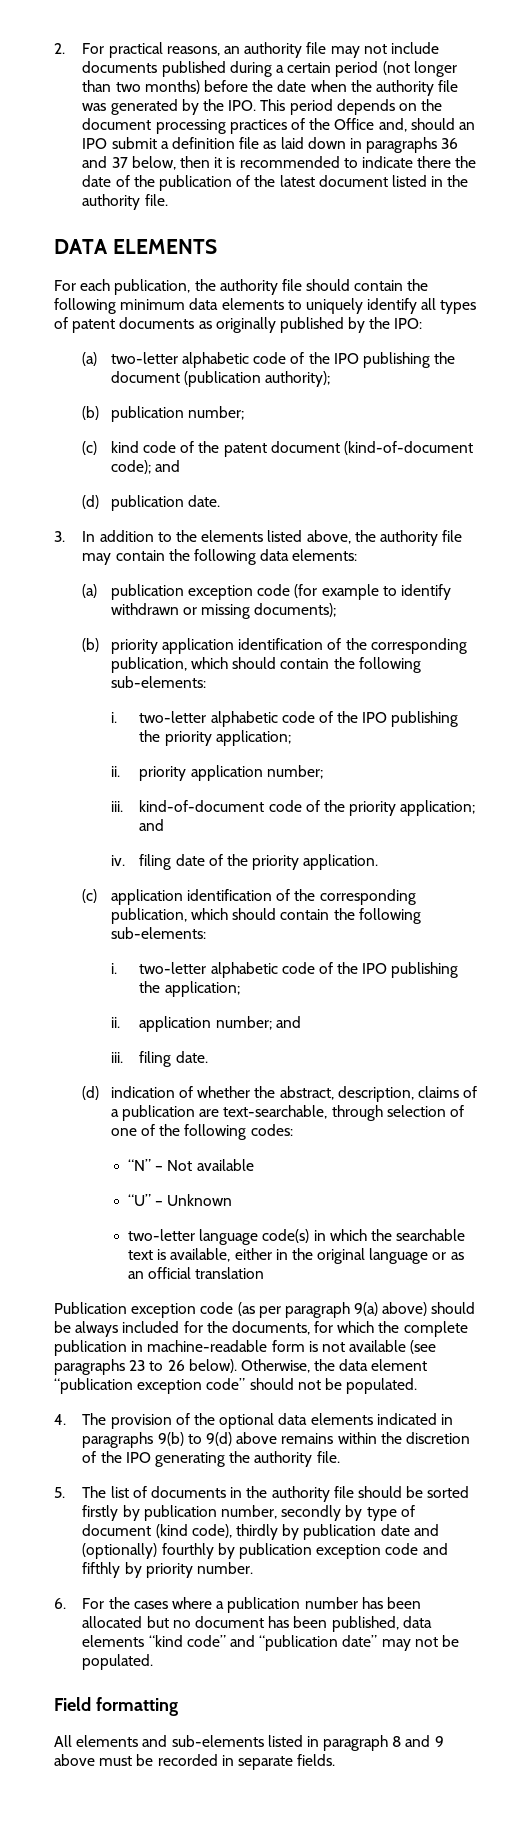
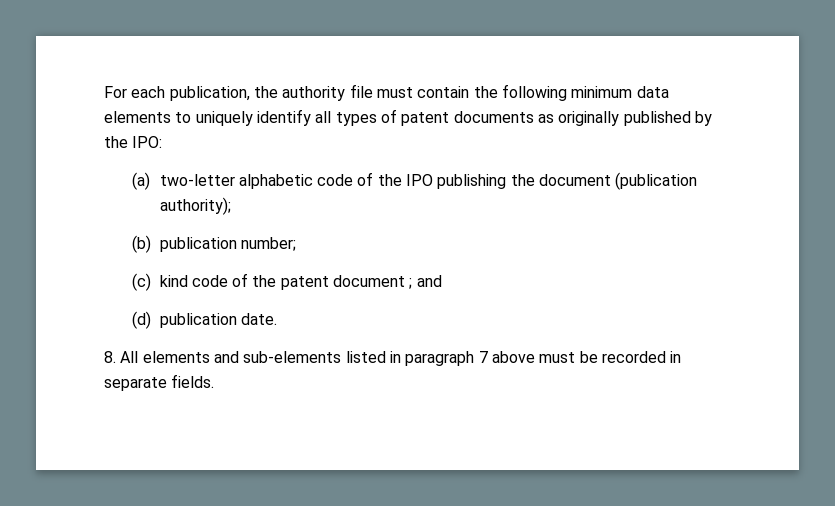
[54,42,439,58] [82,61,457,77] [82,80,459,96] [82,99,443,115] [82,118,475,134] [82,137,459,153] [82,156,477,170] [82,175,469,191] [82,194,168,210] [54,239,217,254] 2. For practical reasons, an authority file may not include documents published during a certain period (not longer than two months) before the date when the authority file was generated by the IPO. This period depends on the document processing practices of the Office and, should an IPO submit a definition file as laid down in paragraphs 36 and 37 below, then it is recommended to indicate there the date of the publication of the latest document listed in the authority file. // DATA ELEMENTS // -> (104, 92) none
[306,279,351,291] should -> [376,87,413,98] must
[344,441,474,455] [110,460,151,474] (kind-of-document code); -> [409,278,413,289] ;
[54,530,463,546] [82,549,358,565] [82,584,452,600] [110,603,337,619] [82,638,467,654] [110,657,421,673] [110,676,206,688] [110,711,459,727] [139,730,291,746] [110,765,323,781] [110,800,476,816] [139,819,165,831] [110,854,379,870] [82,889,416,905] [110,908,421,924] [110,927,206,939] [110,962,459,978] [139,981,240,997] [110,1016,301,1032] [110,1051,208,1067] [82,1086,478,1102] [110,1105,465,1121] [110,1124,293,1140] [127,1159,254,1171] [127,1194,233,1206] [127,1229,466,1245] [127,1248,464,1264] [127,1267,265,1279] [54,1302,476,1318] [54,1321,468,1337] [54,1340,437,1356] [54,1359,428,1375] [54,1378,418,1394] [54,1413,453,1429] [82,1432,470,1448] [82,1451,340,1467] [54,1486,470,1502] [82,1505,415,1521] [82,1524,439,1540] [82,1543,448,1559] [82,1562,254,1578] [54,1597,421,1613] [82,1616,432,1632] [82,1635,459,1651] [82,1654,154,1670] [54,1697,178,1716] 3. In addition to the elements listed above, the authority file may contain the following data elements: // (a) publication exception code (for example to identify withdrawn or missing documents); // (b) priority application identification of the corresponding publication, which should contain the following sub-elements: // i. two-letter alphabetic code of the IPO publishing the priority application; // ii. priority application number; // iii. kind-of-document code of the priority application; and // iv. filing date of the priority application. // (c) application identification of the corresponding publication, which should contain the following sub-elements: // i. two-letter alphabetic code of the IPO publishing the application; // ii. application number; and // iii. filing date. // (d) indication of whether the abstract, description, claims of a publication are text-searchable, through selection of one of the following codes: // “N” – Not available // “U” – Unknown // two-letter language code(s) in which the searchable text is available, either in the original language or as an official translation // Publication exception code (as per paragraph 9(a) above) should be always included for the documents, for which the complete publication in machine-readable form is not available (see paragraphs 23 to 26 below). Otherwise, the data element “publication exception code” should not be populated. // 4. The provision of the optional data elements indicated in paragraphs 9(b) to 9(d) above remains within the discretion of the IPO generating the authority file. // 5. The list of documents in the authority file should be sorted firstly by publication number, secondly by type of document (kind code), thirdly by publication date and (optionally) fourthly by publication exception code and fifthly by priority number. // 6. For the cases where a publication number has been allocated but no document has been published, data elements “kind code” and “publication date” may not be populated. // Field formatting // -> [104,351,116,363] 8.
[392,1735,444,1747] 8 and 9 -> [478,351,488,363] 7

